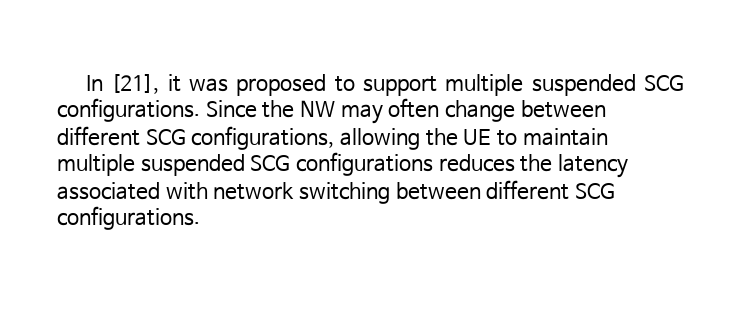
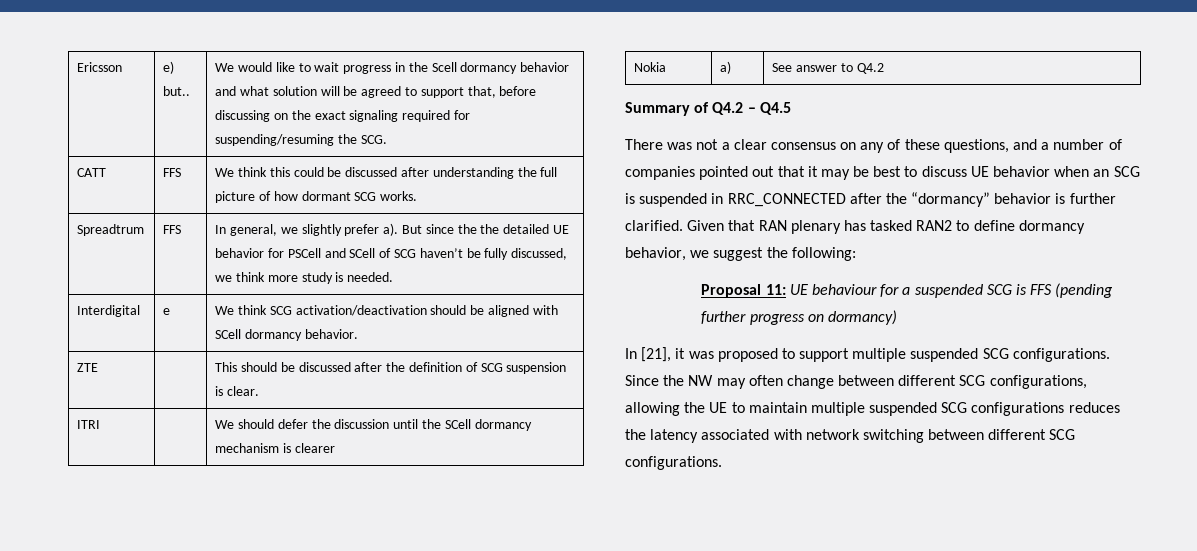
(85, 83) none -> [77,62,123,72] [163,61,175,74] [163,86,191,96] [215,62,570,74] [215,86,537,98] [215,110,470,122] [215,134,387,146] [77,168,107,177] [163,168,182,177] [215,167,558,179] [215,191,418,203] [77,224,145,236] [163,225,182,234] [215,223,569,236] [215,248,568,260] [215,272,394,284] [77,305,141,317] [163,308,171,315] [215,305,558,317] [215,329,358,341] [77,363,99,372] [215,362,567,374] [215,386,260,396] [77,420,101,429] [215,419,532,431] [215,443,335,453] [634,62,667,72] [720,61,732,74] [772,63,884,74] [625,102,791,116] [625,139,1122,153] [625,166,1140,180] [625,192,1116,207] [625,220,1085,234] [625,247,856,261] [701,283,1114,298] [701,310,897,325] Ericsson | e) but.. | We would like to wait progress in the Scell dormancy behavior and what solution will be agreed to support that, before discussing on the exact signaling required for suspending/resuming the SCG. // CATT | FFS | We think this could be discussed after understanding the full picture of how dormant SCG works. // Spreadtrum | FFS | In general, we slightly prefer a). But since the the detailed UE behavior for PSCell and SCell of SCG haven’t be fully discussed, we think more study is needed. // Interdigital | e | We think SCG activation/deactivation should be aligned with SCell dormancy behavior. // ZTE | | This should be discussed after the definition of SCG suspension is clear. // ITRI | | We should defer the discussion until the SCell dormancy mechanism is clearer // Nokia | a) | See answer to Q4.2 // Summary of Q4.2 – Q4.5 // There was not a clear consensus on any of these questions, and a number of companies pointed out that it may be best to discuss UE behavior when an SCG is suspended in RRC_CONNECTED after the “dormancy” behavior is further clarified. Given that RAN plenary has tasked RAN2 to define dormancy behavior, we suggest the following: // Proposal 11: UE behaviour for a suspended SCG is FFS (pending further progress on dormancy) //

